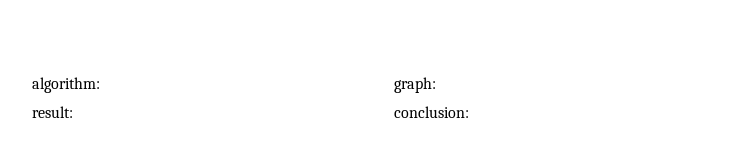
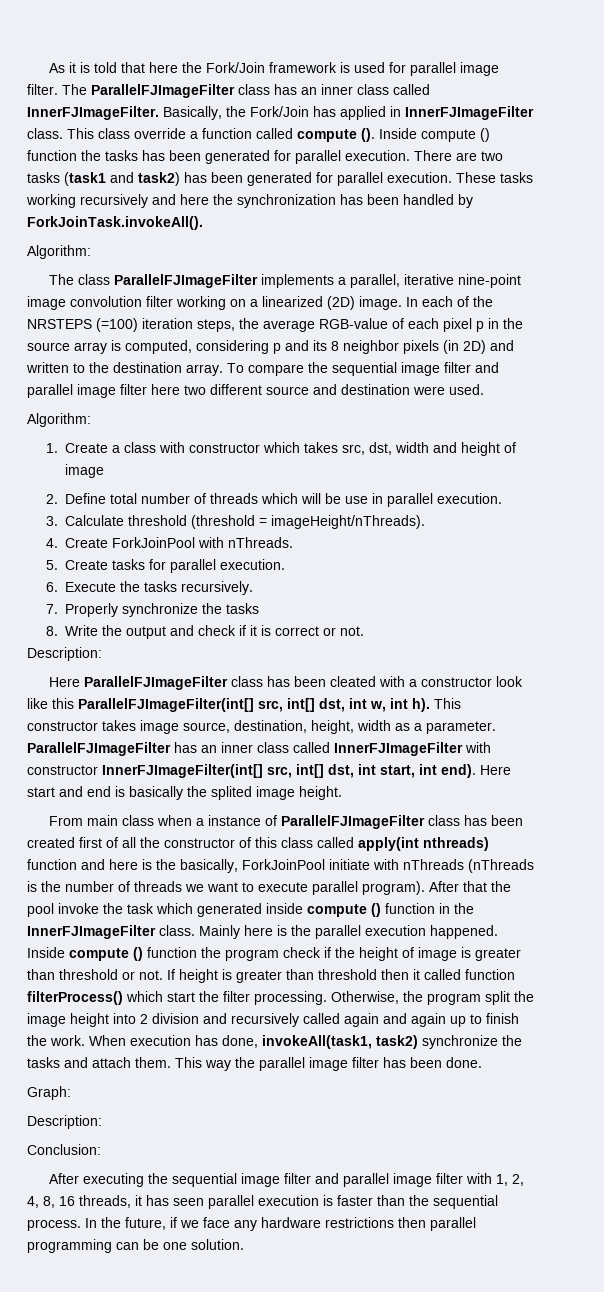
[32,77,100,93] [32,106,73,118] [394,77,436,93] [394,106,469,118] algorithm: // result: // graph: // conclusion: -> [49,62,500,76] [27,84,430,98] [27,106,534,120] [27,128,490,142] [27,150,503,164] [27,172,533,186] [26,194,473,208] [27,216,203,230] [27,245,91,259] [49,274,522,288] [27,296,493,310] [27,318,523,332] [27,340,514,354] [26,362,499,376] [27,384,484,398] [27,413,91,427] [45,442,516,456] [64,464,104,478] [45,493,502,507] [45,515,425,529] [45,537,293,548] [45,559,285,573] [45,581,253,595] [45,603,259,617] [45,625,364,639] [27,647,102,661] [49,676,524,690] [27,698,461,712] [27,720,496,734] [27,742,491,756] [27,764,511,778] [27,786,342,800] [49,815,524,829] [27,837,489,851] [27,859,534,873] [27,881,511,895] [27,903,474,917] [27,925,498,939] [27,947,521,961] [27,969,515,983] [27,991,534,1005] [27,1013,519,1027] [27,1035,522,1049] [27,1057,482,1071] [27,1086,71,1100] [27,1115,102,1129] [27,1144,101,1155] [49,1173,525,1187] [27,1195,498,1209] [27,1217,476,1231] [27,1239,244,1253] As it is told that here the Fork/Join framework is used for parallel image filter. The ParallelFJImageFilter class has an inner class called InnerFJImageFilter. Basically, the Fork/Join has applied in InnerFJImageFilter class. This class override a function called compute (). Inside compute () function the tasks has been generated for parallel execution. There are two tasks (task1 and task2) has been generated for parallel execution. These tasks working recursively and here the synchronization has been handled by ForkJoinTask.invokeAll(). // Algorithm: // The class ParallelFJImageFilter implements a parallel, iterative nine-point image convolution filter working on a linearized (2D) image. In each of the NRSTEPS (=100) iteration steps, the average RGB-value of each pixel p in the source array is computed, considering p and its 8 neighbor pixels (in 2D) and written to the destination array. To compare the sequential image filter and parallel image filter here two different source and destination were used. // Algorithm: // 1. Create a class with constructor which takes src, dst, width and height of image // 2. Define total number of threads which will be use in parallel execution. // 3. Calculate threshold (threshold = imageHeight/nThreads). // 4. Create ForkJoinPool with nThreads. // 5. Create tasks for parallel execution. // 6. Execute the tasks recursively. // 7. Properly synchronize the tasks // 8. Write the output and check if it is correct or not. // Description: // Here ParallelFJImageFilter class has been cleated with a constructor look like this ParallelFJImageFilter(int[] src, int[] dst, int w, int h). This constructor takes image source, destination, height, width as a parameter. ParallelFJImageFilter has an inner class called InnerFJImageFilter with constructor InnerFJImageFilter(int[] src, int[] dst, int start, int end). Here start and end is basically the splited image height. // From main class when a instance of ParallelFJImageFilter class has been created first of all the constructor of this class called apply(int nthreads) function and here is the basically, ForkJoinPool initiate with nThreads (nThreads is the number of threads we want to execute parallel program). After that the pool invoke the task which generated inside compute () function in the InnerFJImageFilter class. Mainly here is the parallel execution happened. Inside compute () function the program check if the height of image is greater than threshold or not. If height is greater than threshold then it called function filterProcess() which start the filter processing. Otherwise, the program split the image height into 2 division and recursively called again and again up to finish the work. When execution has done, invokeAll(task1, task2) synchronize the tasks and attach them. This way the parallel image filter has been done. // Graph: // Description: // Conclusion: // After executing the sequential image filter and parallel image filter with 1, 2, 4, 8, 16 threads, it has seen parallel execution is faster than the sequential process. In the future, if we face any hardware restrictions then parallel programming can be one solution.

